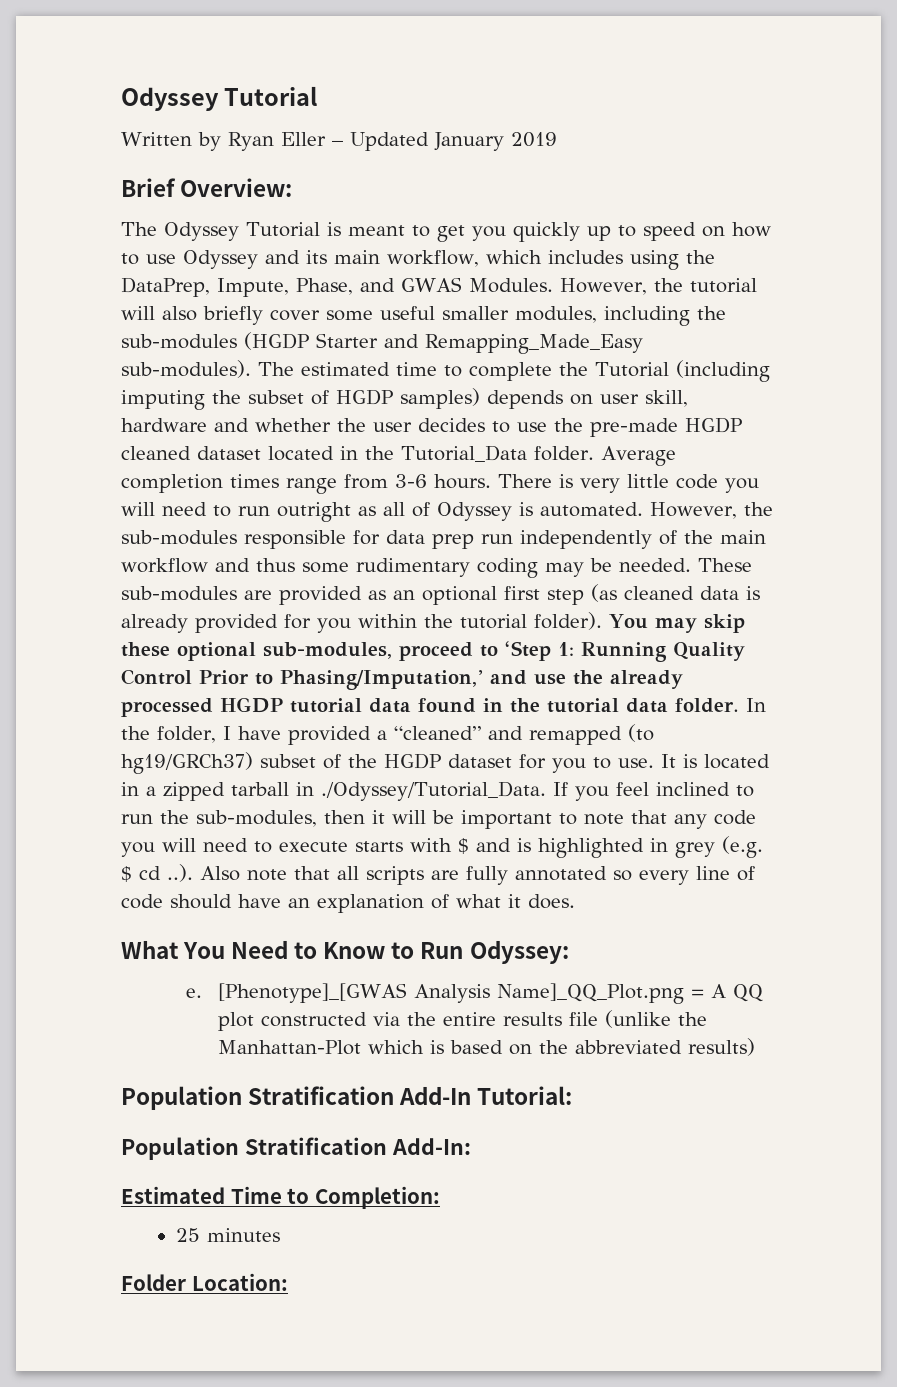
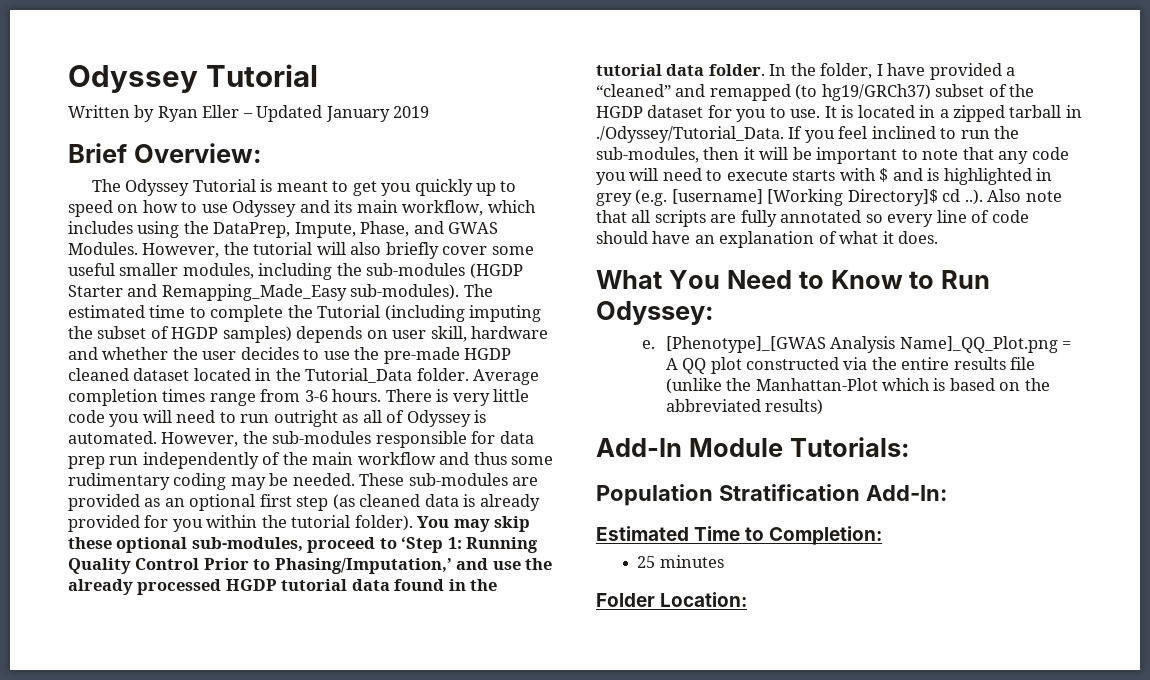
[121,866,132,882] $ -> [671,189,938,206] [username] [Working Directory]$
[121,1086,573,1110] Population Stratification Add-In Tutorial: -> [596,437,910,457] Add-In Module Tutorials:

